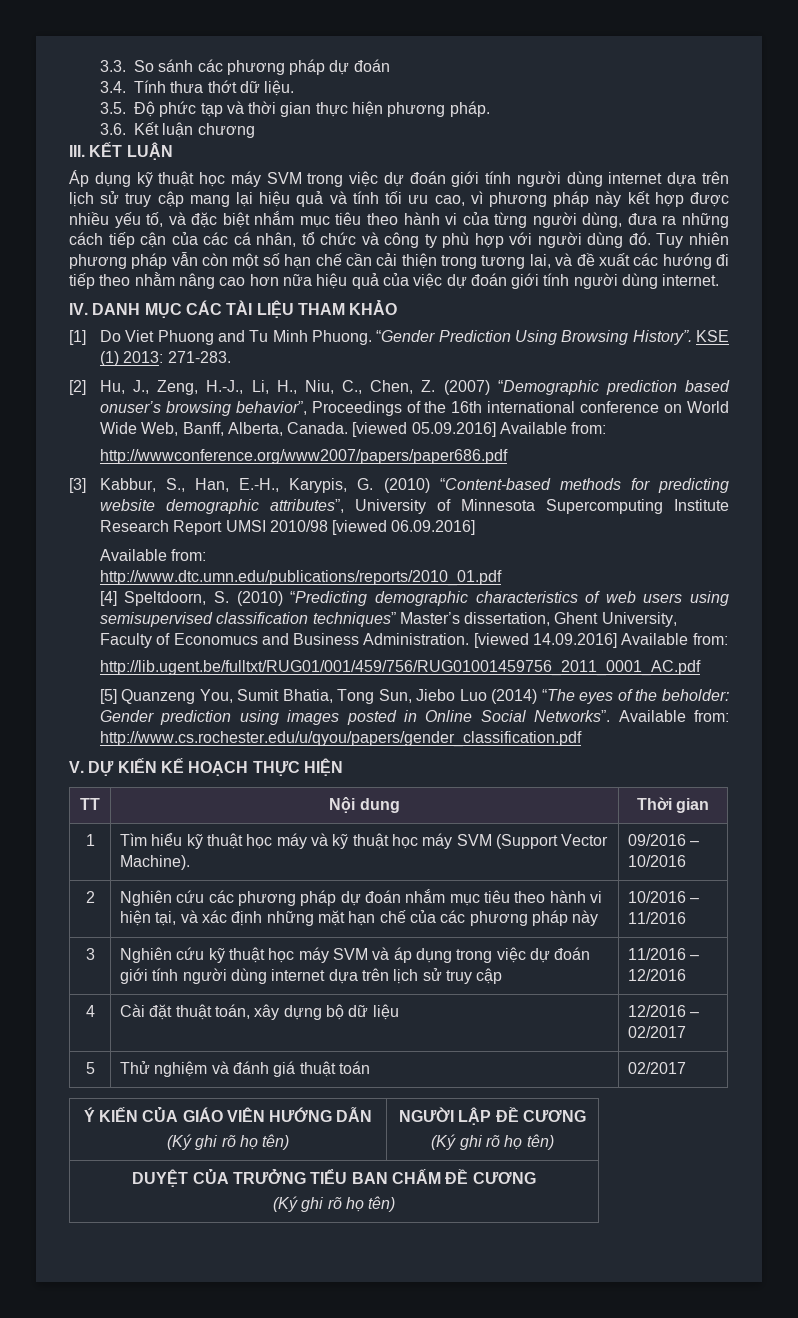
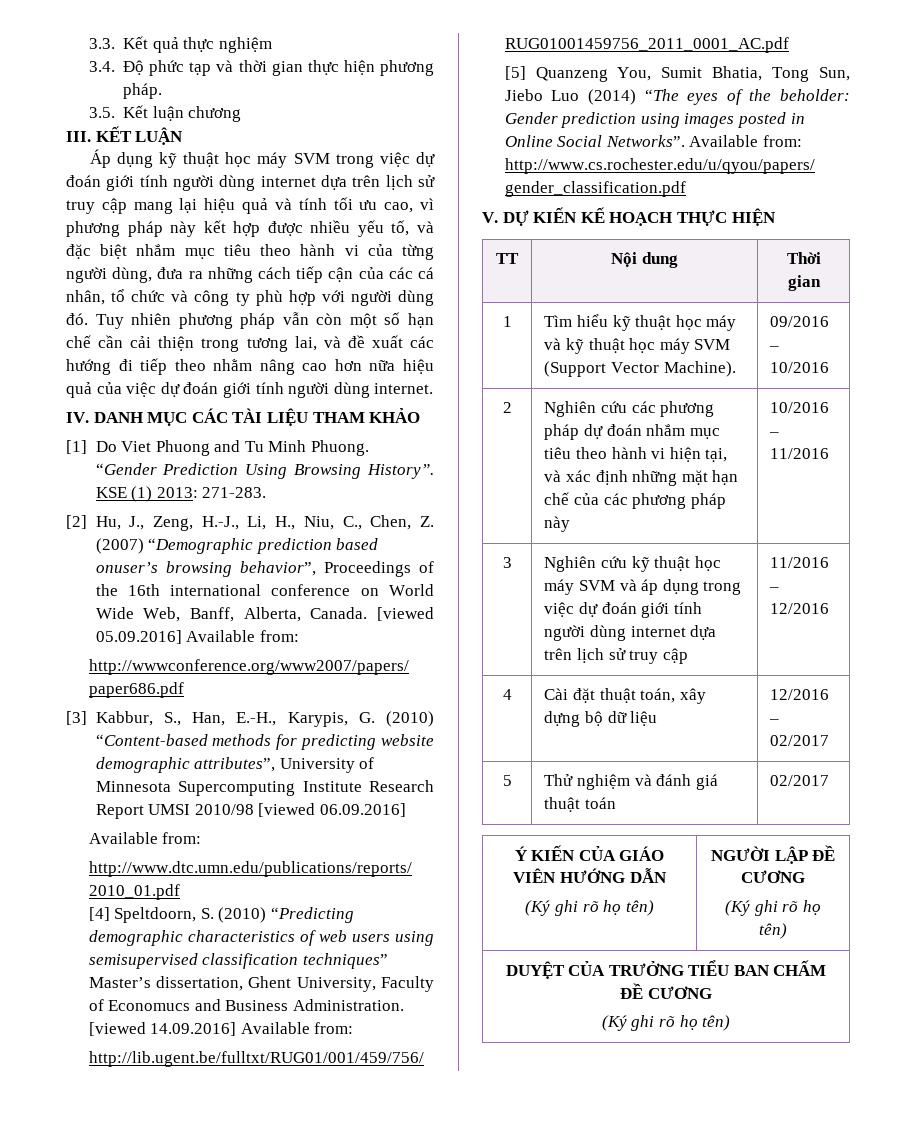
[133,59,390,75] [99,80,295,96] [99,102,126,114] So sánh các phương pháp dự đoán // 3.4. Tính thưa thớt dữ liệu. // 3.5. -> [123,36,272,53] [88,61,115,72] Kết quả thực nghiệm // 3.4.
[99,123,126,135] 3.6. -> [88,107,115,118] 3.5.

